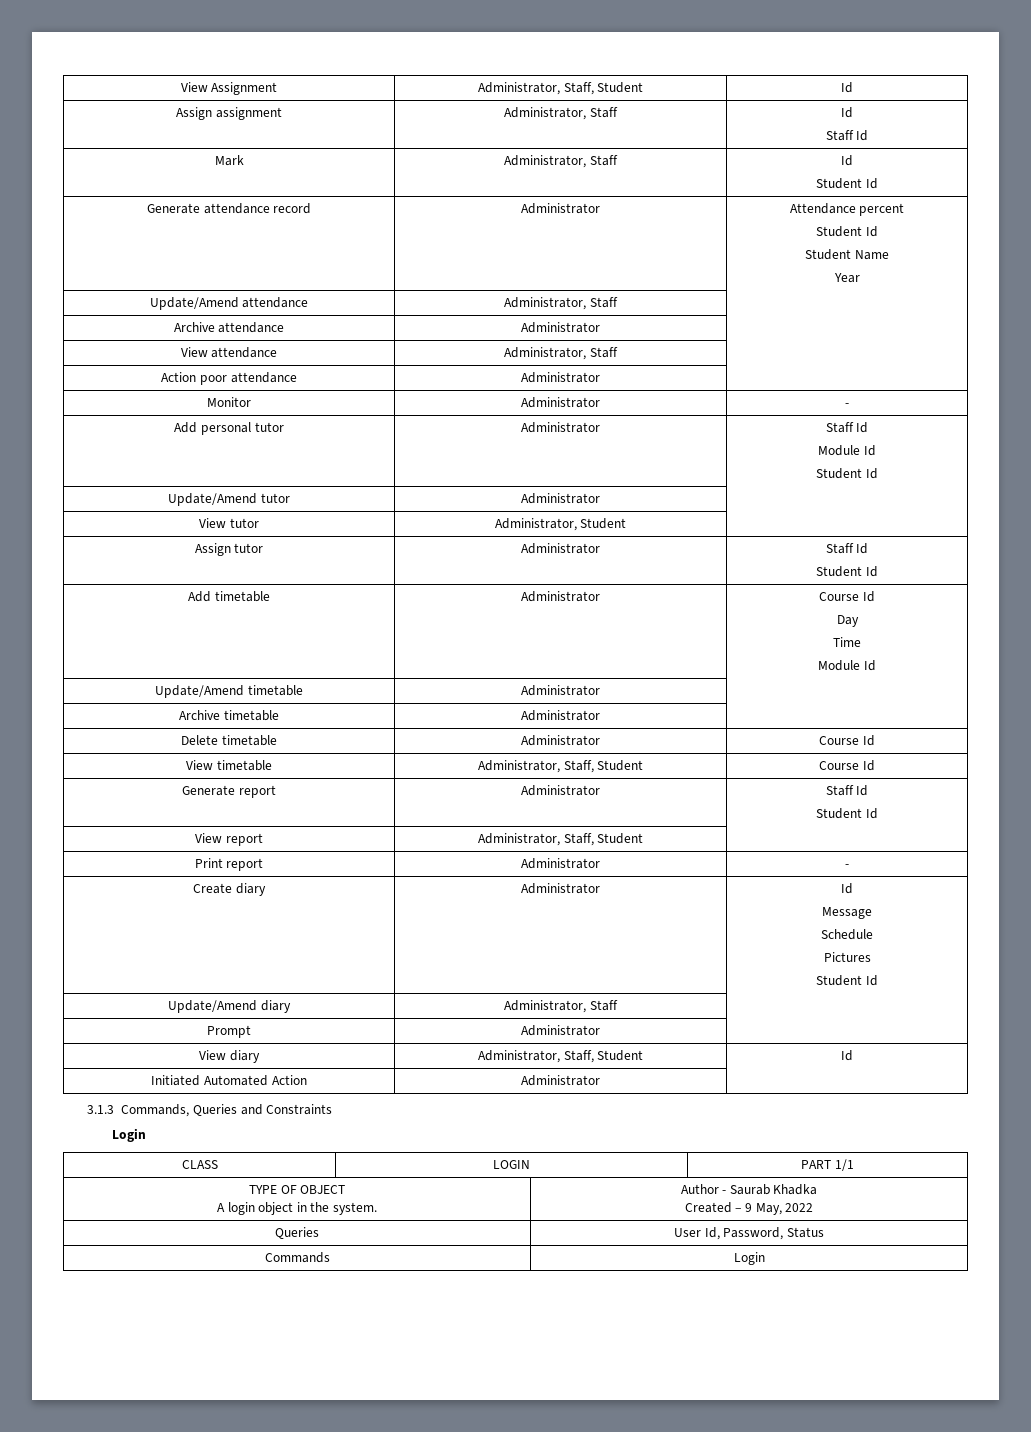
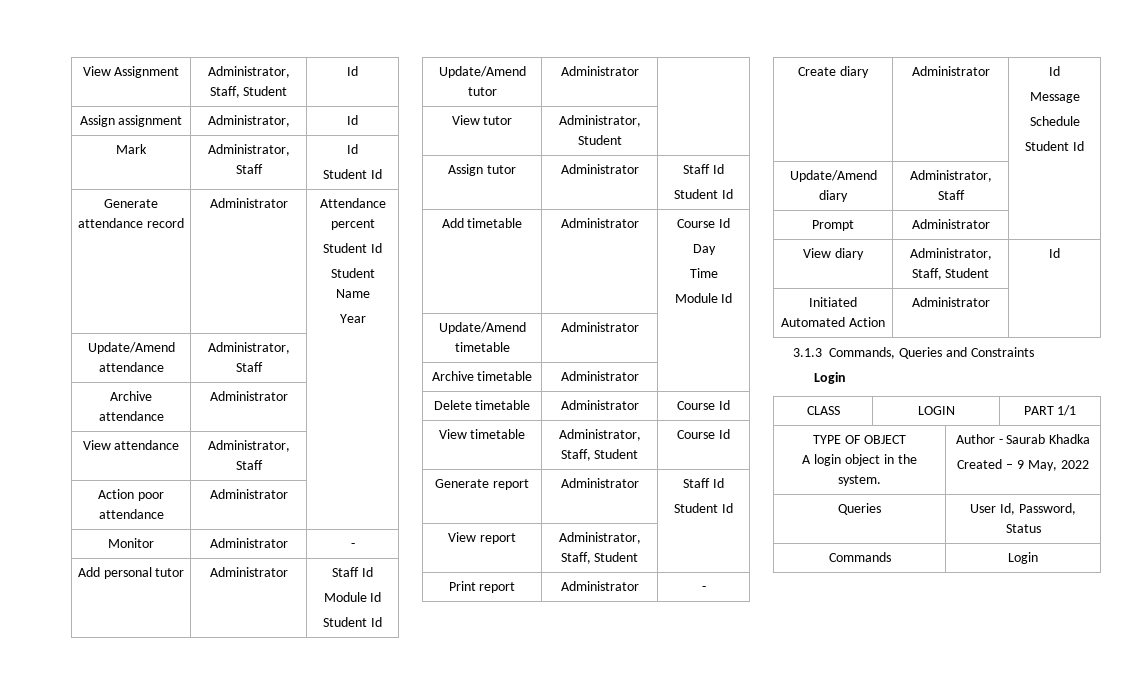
[589,107,618,118] [841,107,853,118] [825,130,869,141] Staff | Id // Staff Id -> [347,115,358,125] | Id
[823,952,871,962] // Pictures -> (1080, 121) none

